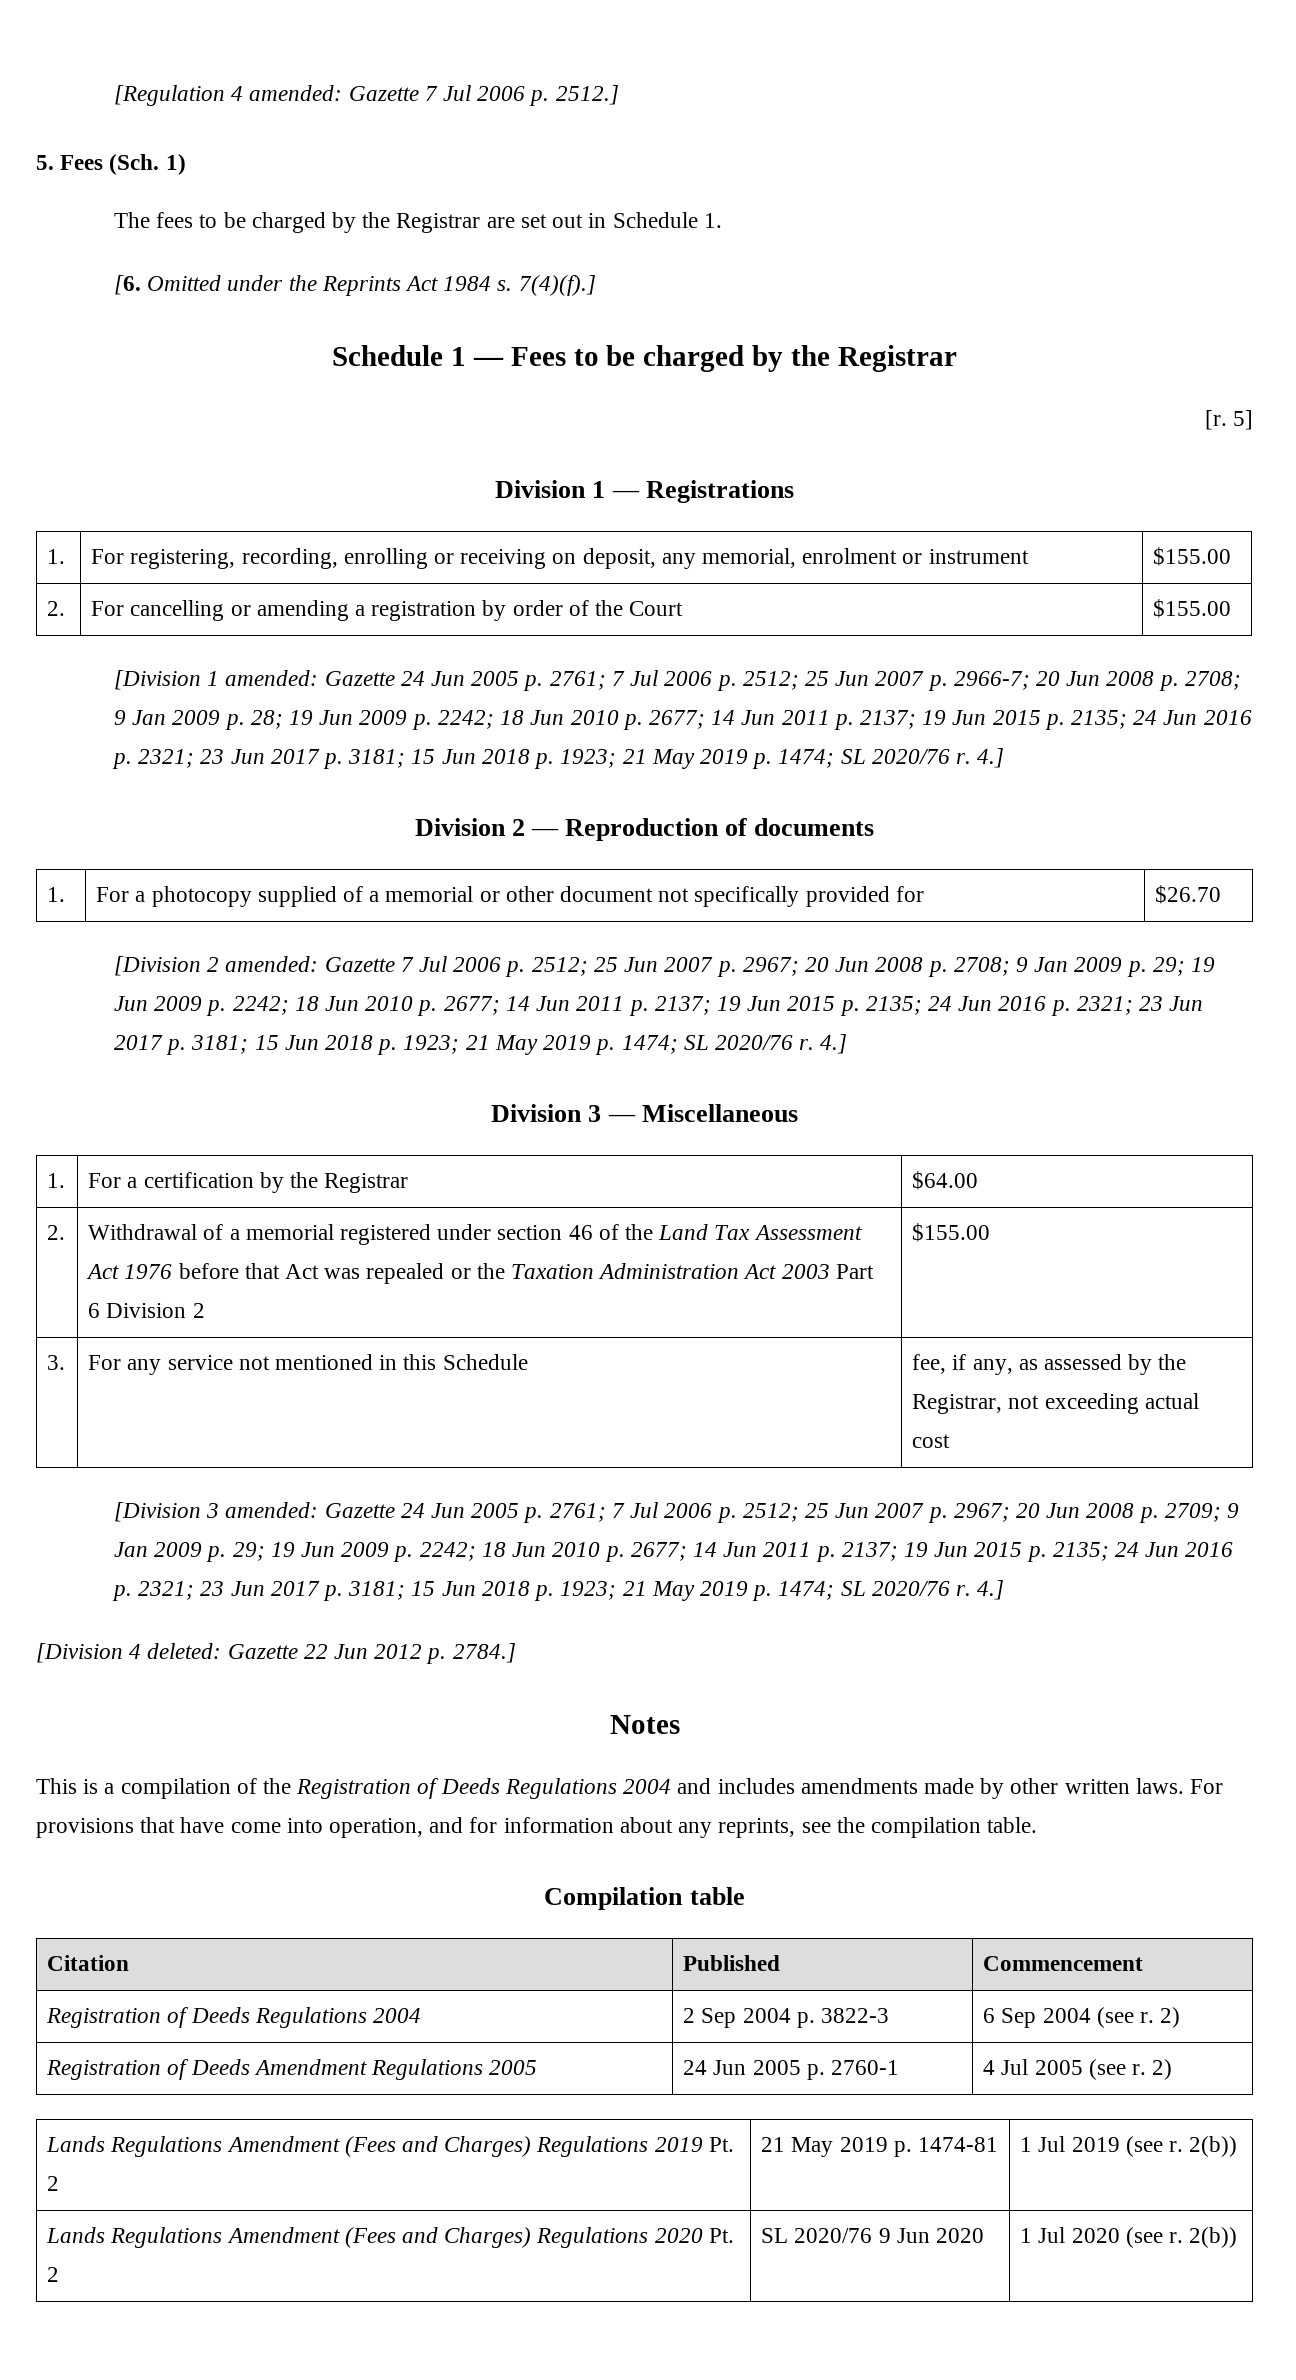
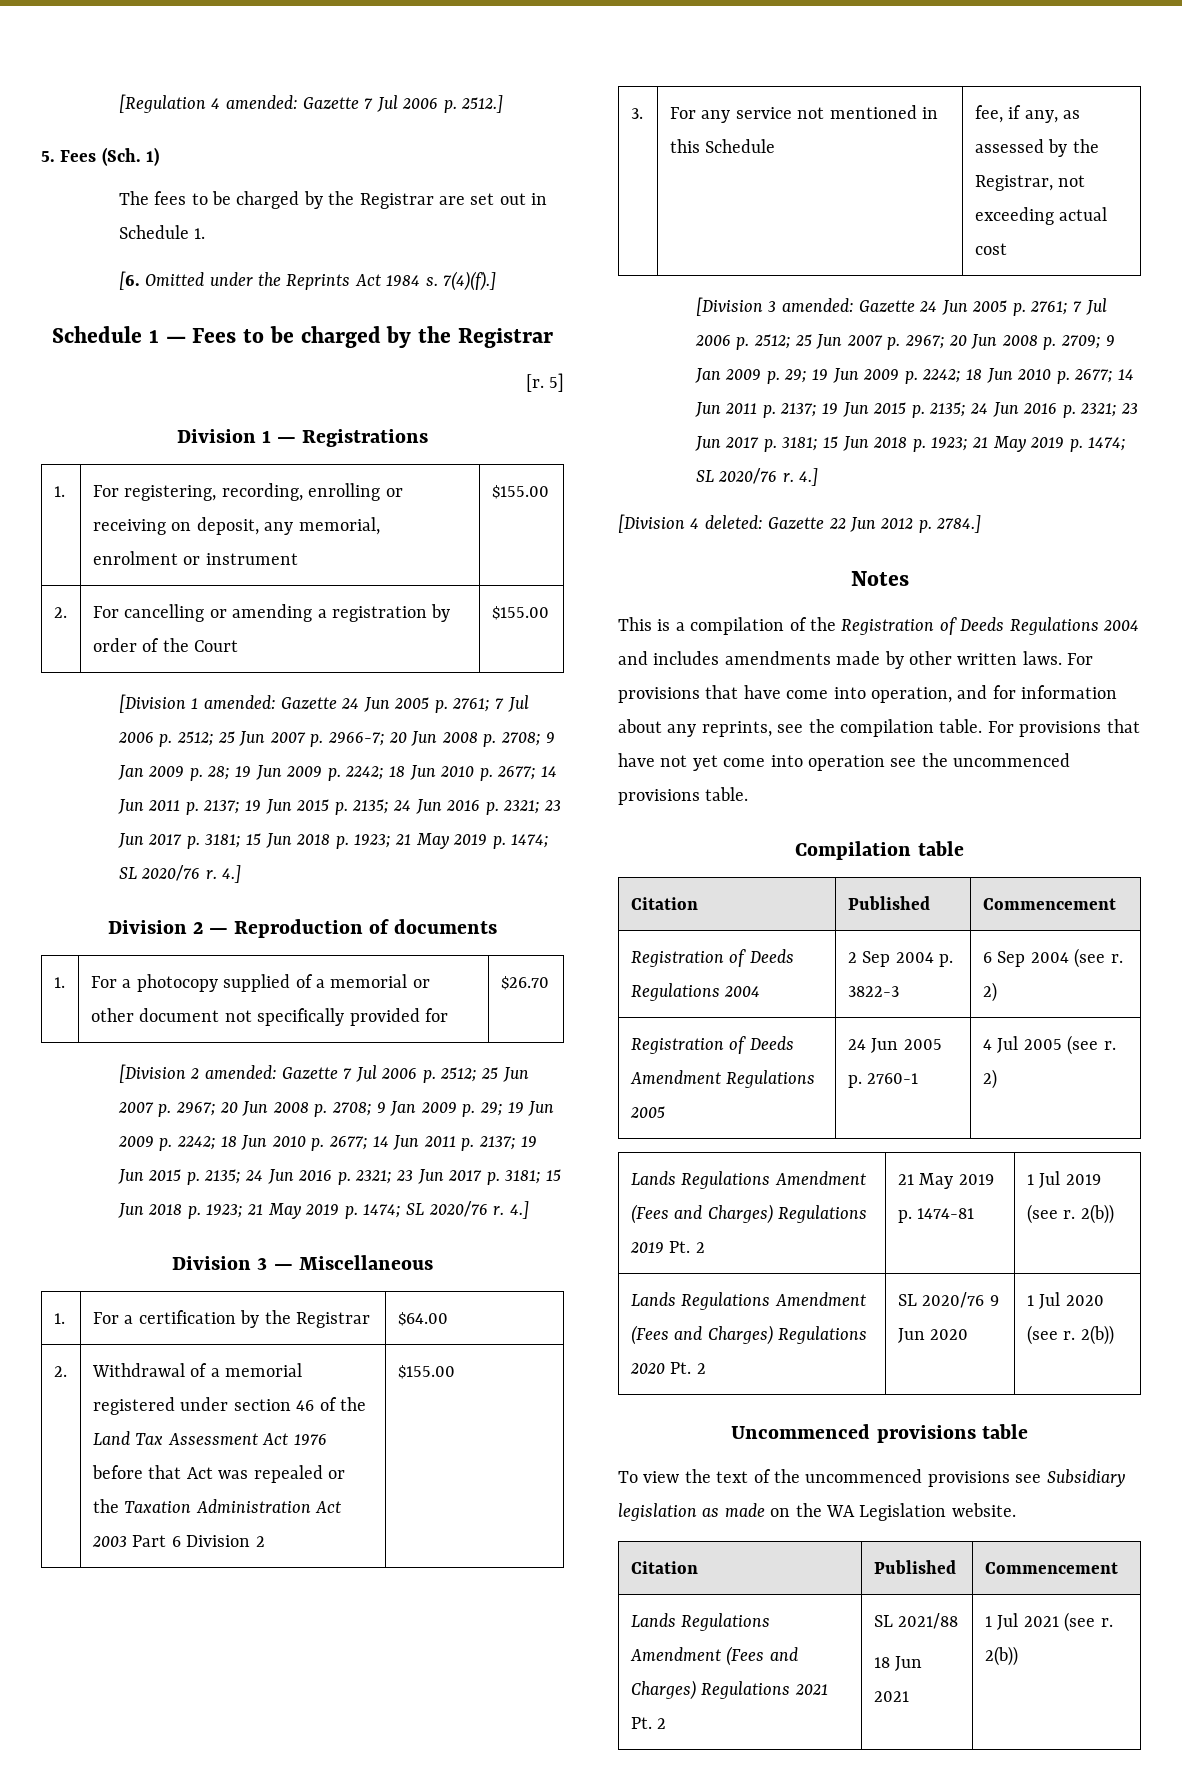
(1038, 1825) none -> [987,719,1140,737] [618,753,1071,771] [618,787,749,805] For provisions that have not yet come into operation see the uncommenced provisions table.
(1238, 2237) none -> [731,1424,1028,1443] [618,1469,1125,1487] [618,1503,1016,1521] [630,1561,698,1574] [873,1560,956,1574] [984,1562,1118,1574] [630,1613,771,1631] [629,1646,798,1666] [630,1680,828,1700] [630,1717,667,1729] [873,1613,959,1629] [873,1656,923,1671] [873,1691,909,1702] [984,1612,1113,1632] [984,1646,1018,1666] // Uncommenced provisions table // To view the text of the uncommenced provisions see Subsidiary legislation as made on the WA Legislation website. // Citation | Published | Commencement // Lands Regulations Amendment (Fees and Charges) Regulations 2021 Pt. 2 | SL 2021/88 // 18 Jun 2021 | 1 Jul 2021 (see r. 2(b))

